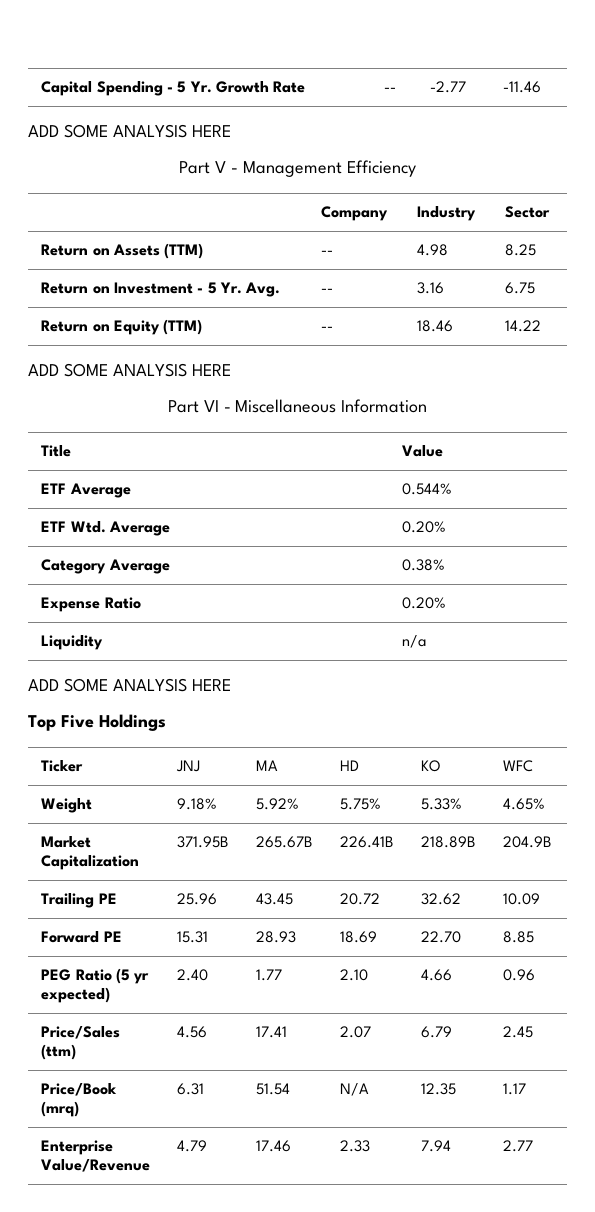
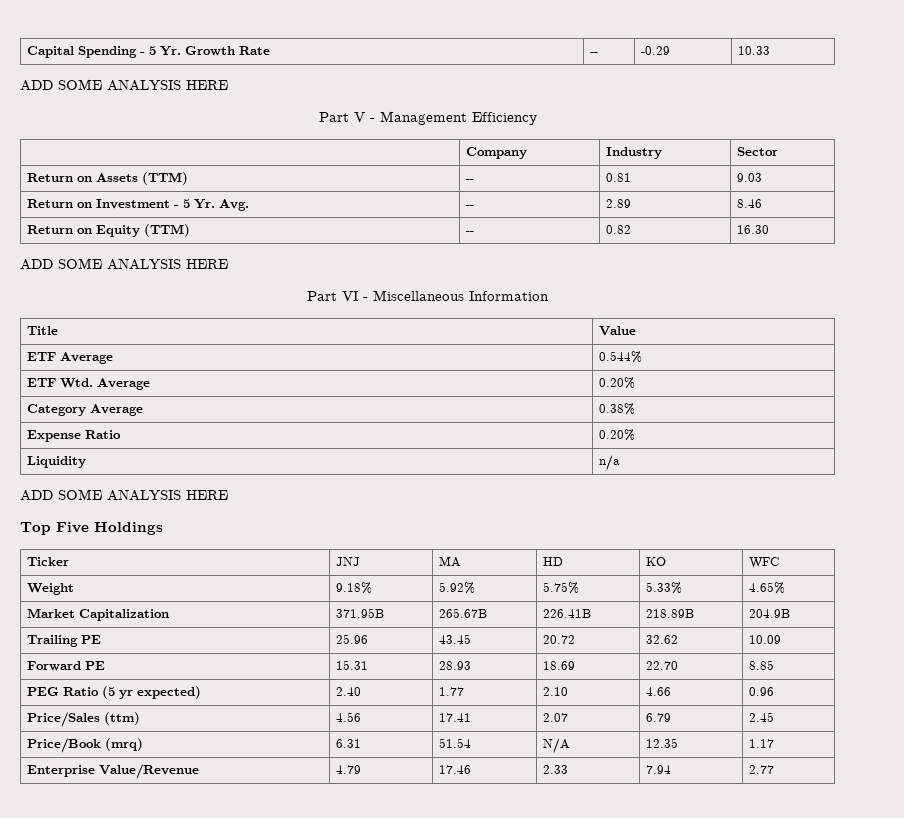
[430,81,467,93] [503,81,542,93] -2.77 | -11.46 -> [641,46,671,55] [738,46,771,55] -0.29 | 10.33
[417,244,449,256] [505,244,537,256] 4.98 | 8.25 -> [606,173,632,182] [737,173,763,182] 0.81 | 9.03
[417,282,445,294] [505,282,536,294] 3.16 | 6.75 -> [606,199,632,208] [737,199,763,208] 2.89 | 8.46
[417,320,454,332] [505,320,542,332] 18.46 | 14.22 -> [606,225,632,234] [737,225,770,234] 0.82 | 16.30

